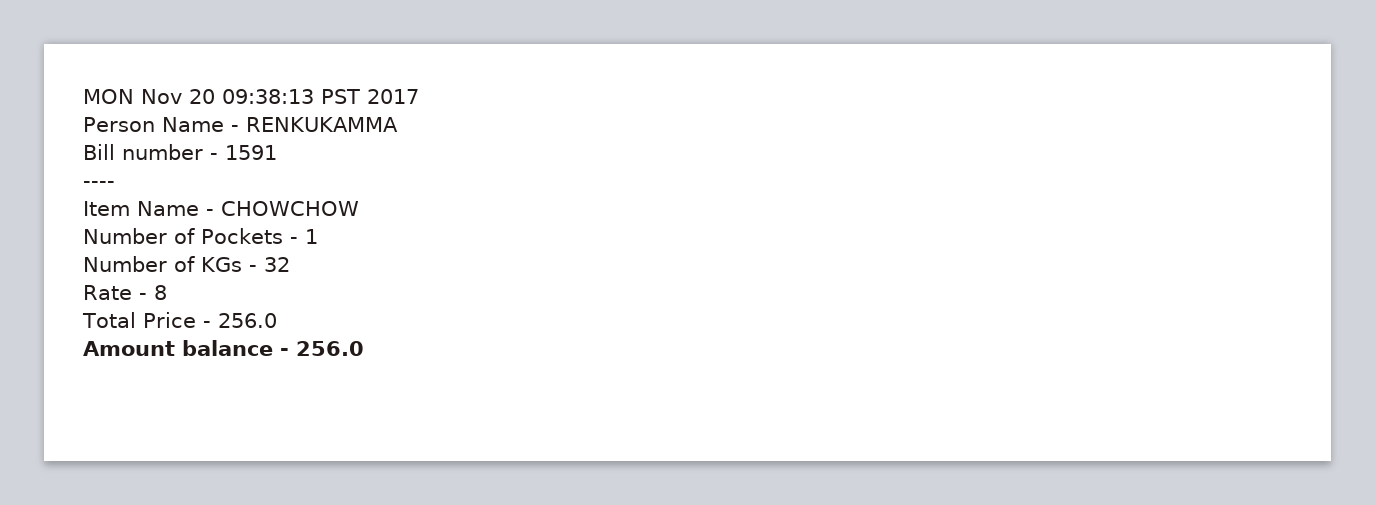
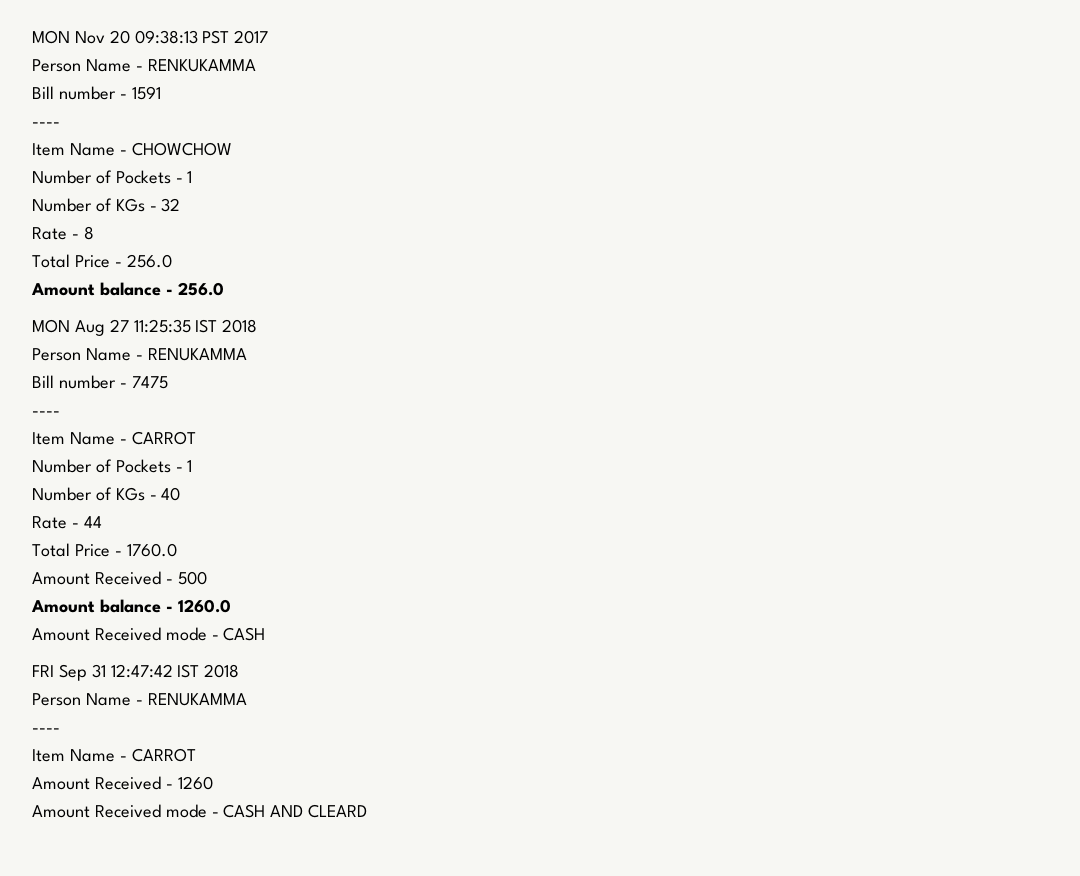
(364, 348) none -> [32,319,258,336] [32,348,247,361] [32,375,168,389] [32,411,60,416] [32,431,196,445] [32,459,193,473] [32,487,181,501] [32,516,102,529] [32,543,177,557] [32,571,207,585] [31,599,231,613] [32,627,266,641] [32,664,240,681] [32,693,247,706] [32,728,60,733] [32,748,196,762] [32,776,213,790] [32,804,368,818] // MON Aug 27 11:25:35 IST 2018 // Person Name - RENUKAMMA // Bill number - 7475 // ---- // Item Name - CARROT // Number of Pockets - 1 // Number of KGs - 40 // Rate - 44 // Total Price - 1760.0 // Amount Received - 500 // Amount balance - 1260.0 // Amount Received mode - CASH // FRI Sep 31 12:47:42 IST 2018 // Person Name - RENUKAMMA // ---- // Item Name - CARROT // Amount Received - 1260 // Amount Received mode - CASH AND CLEARD

